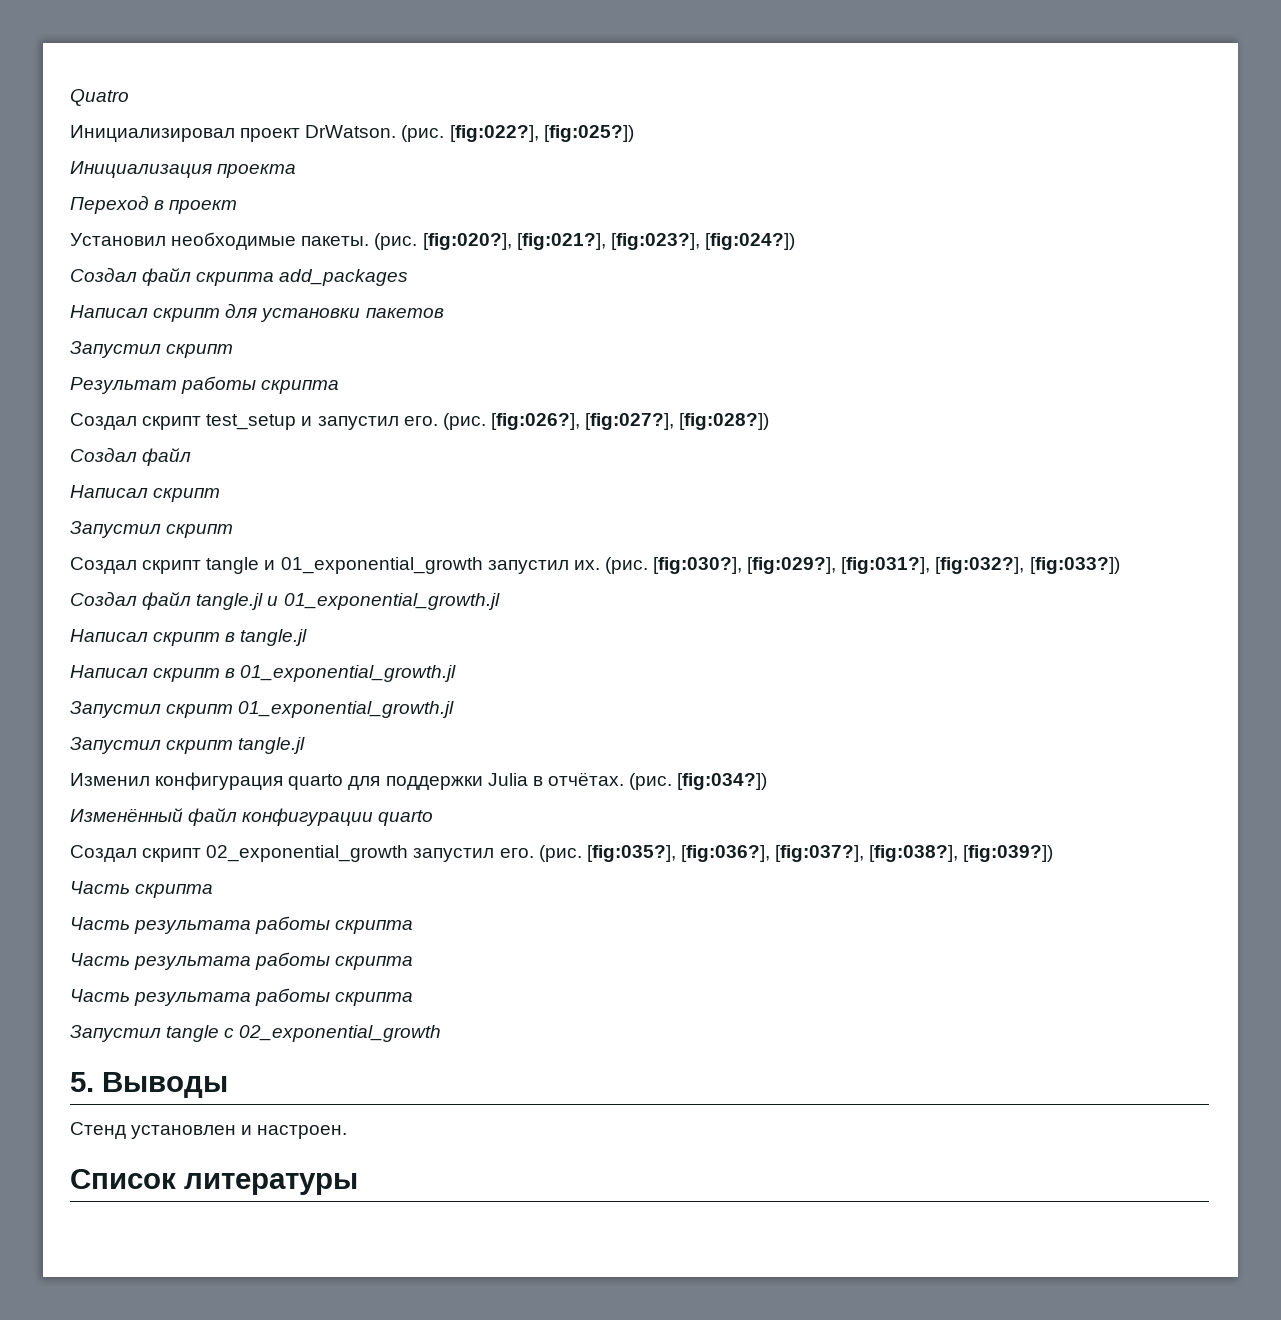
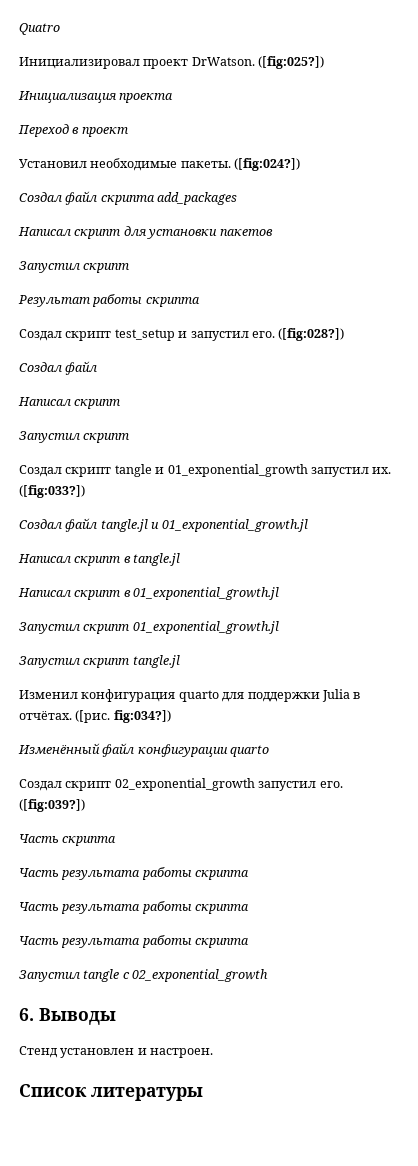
[401,125,634,142] (рис. [fig:022?], [fig:025?]) -> [258,56,325,69] ([fig:025?])
[374,233,795,250] (рис. [fig:020?], [fig:021?], [fig:023?], [fig:024?]) -> [234,158,301,171] ([fig:024?])
[442,413,770,430] (рис. [fig:026?], [fig:027?], [fig:028?]) -> [278,328,345,341] ([fig:028?])
[604,557,1120,574] (рис. [fig:030?], [fig:029?], [fig:031?], [fig:032?], [fig:033?]) -> [19,485,85,498] ([fig:033?])
[629,773,768,790] (рис. [fig:034?]) -> [75,710,171,723] ([рис. fig:034?])
[538,845,1054,862] (рис. [fig:035?], [fig:036?], [fig:037?], [fig:038?], [fig:039?]) -> [19,799,85,812] ([fig:039?])
[70,1072,94,1092] 5. -> [19,1008,34,1021] 6.

